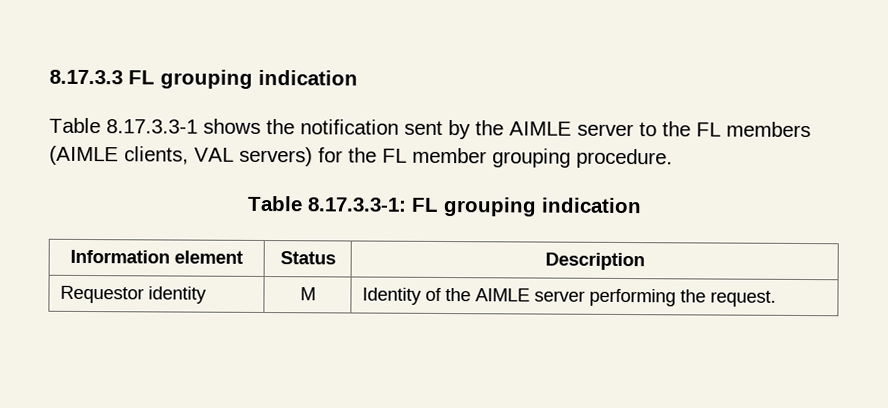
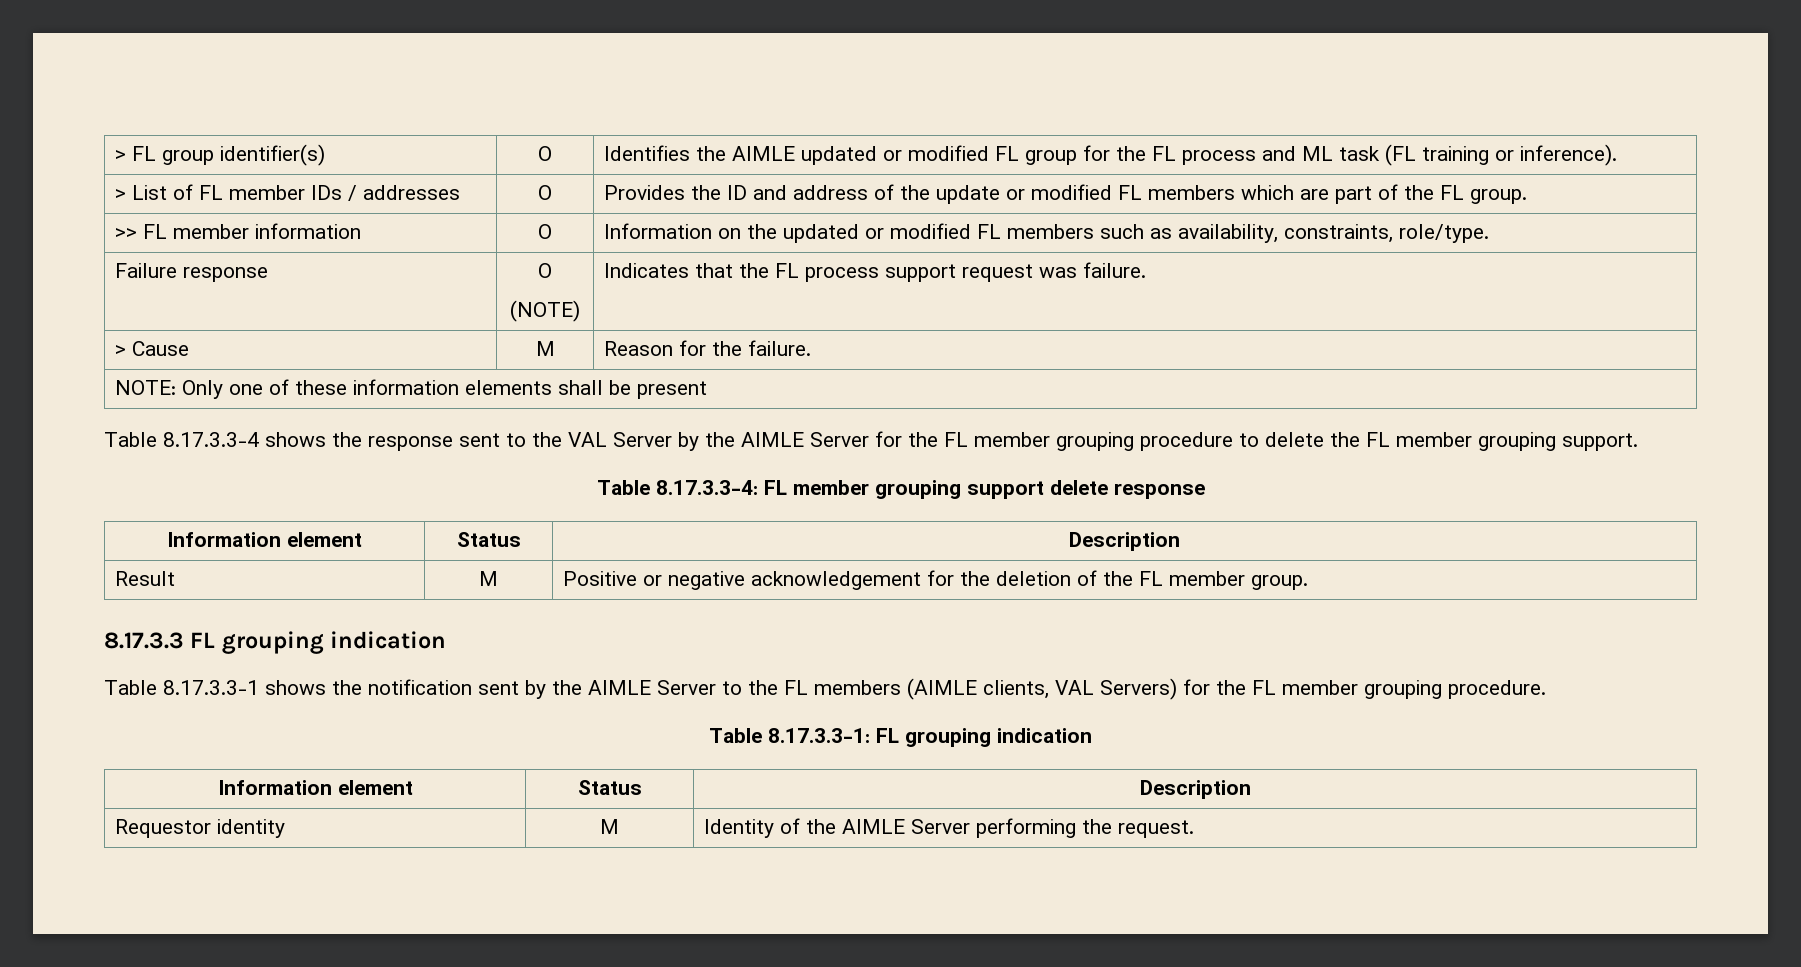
(49, 77) none -> [115,144,326,166] [538,146,552,161] [604,144,1618,166] [115,184,461,201] [538,185,552,200] [604,184,1528,204] [115,223,362,239] [538,224,552,239] [604,223,1490,243] [115,263,269,282] [538,263,552,278] [510,300,580,322] [604,262,1147,282] [115,341,190,356] [535,341,555,356] [604,340,812,356] [115,379,708,399] [104,431,1638,451] [596,480,1205,499] [167,532,362,547] [456,532,521,547] [1069,532,1180,551] [115,571,176,586] [479,571,498,586] [563,570,1309,590] > FL group identifier(s) | O | Identifies the AIMLE updated or modified FL group for the FL process and ML task (FL training or inference). // > List of FL member IDs / addresses | O | Provides the ID and address of the update or modified FL members which are part of the FL group. // >> FL member information | O | Information on the updated or modified FL members such as availability, constraints, role/type. // Failure response | O // (NOTE) | Indicates that the FL process support request was failure. // > Cause | M | Reason for the failure. // NOTE: Only one of these information elements shall be present // Table 8.17.3.3-4 shows the response sent to the VAL Server by the AIMLE Server for the FL member grouping procedure to delete the FL member grouping support. // Table 8.17.3.3-4: FL member grouping support delete response // Information element | Status | Description // Result | M | Positive or negative acknowledgement for the deletion of the FL member group. //
[577,123,634,137] server -> [657,680,716,695] Server
[239,146,313,167] servers) -> [1100,678,1177,700] Servers)
[533,290,585,302] server -> [911,819,971,834] Server

